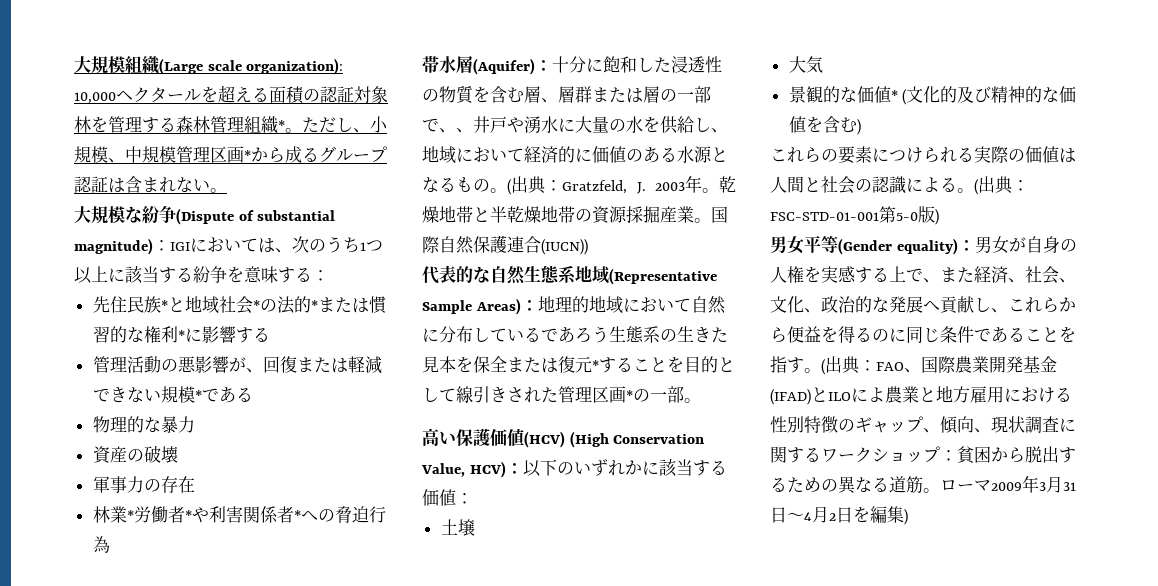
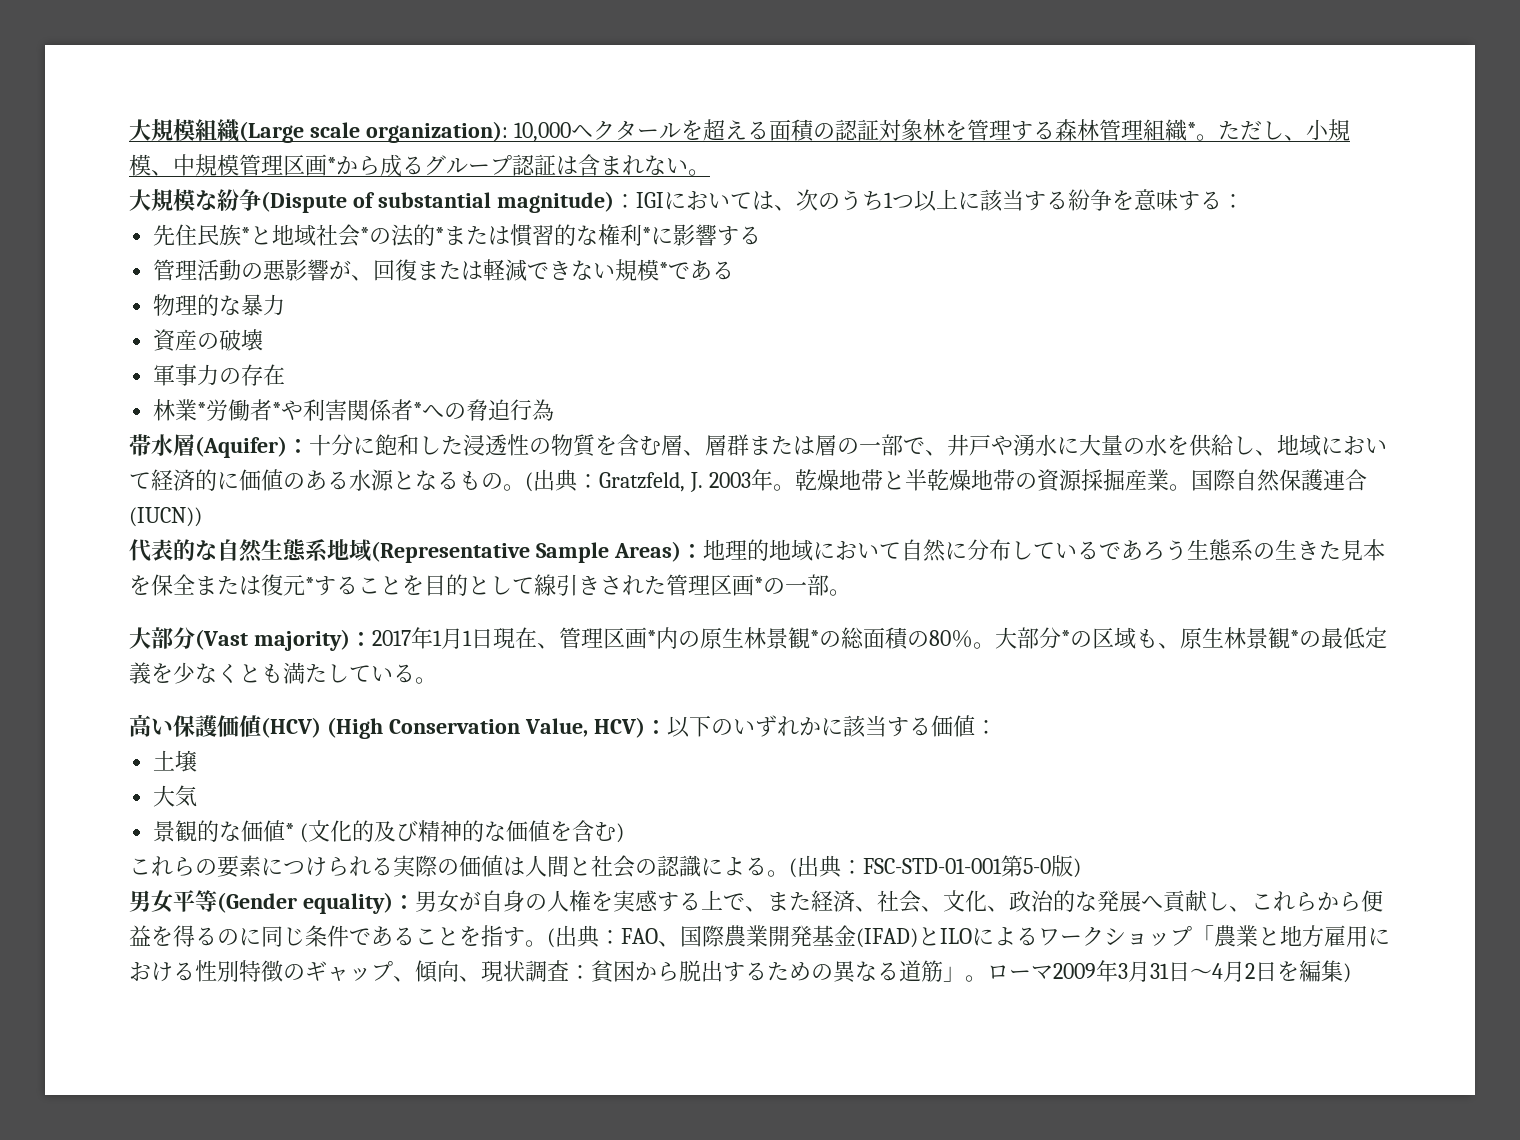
[456,128,473,133] 、 -> (947, 453) none
(701, 400) none -> [129,627,1387,651] [129,662,437,684] // 大部分(Vast majority)：2017年1月1日現在、管理区画*内の原生林景観*の総面積の80％。大部分*の区域も、原生林景観*の最低定義を少なくとも満たしている。
(885, 394) none -> [1016,925,1214,946] るワークショップ「
[1059,418,1076,432] [770,446,940,463] に関するワークショップ -> (569, 970) none
(923, 485) none -> [943,966,965,982] 」

